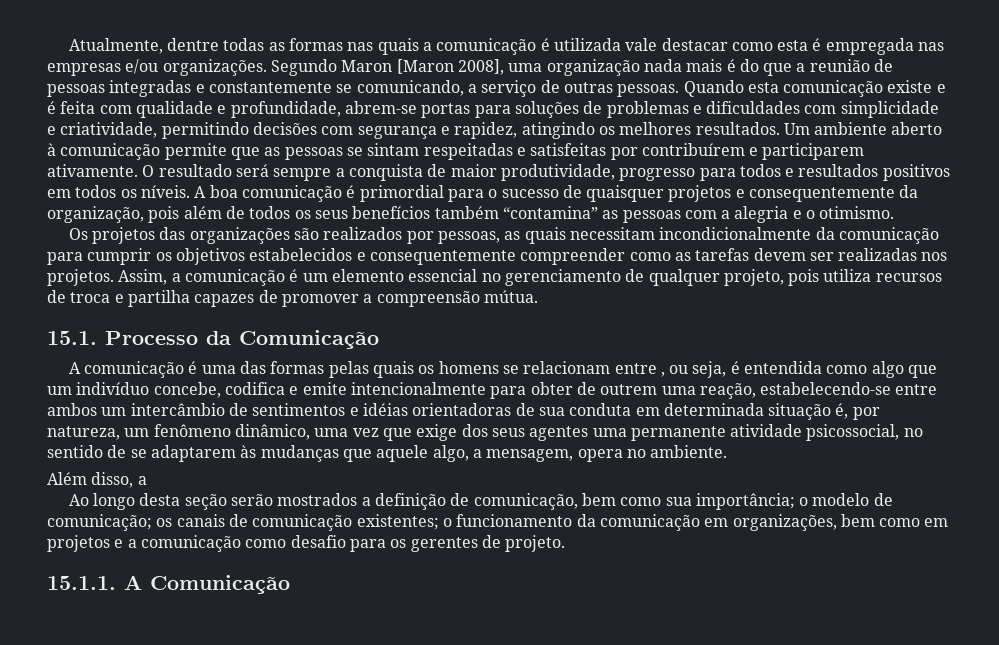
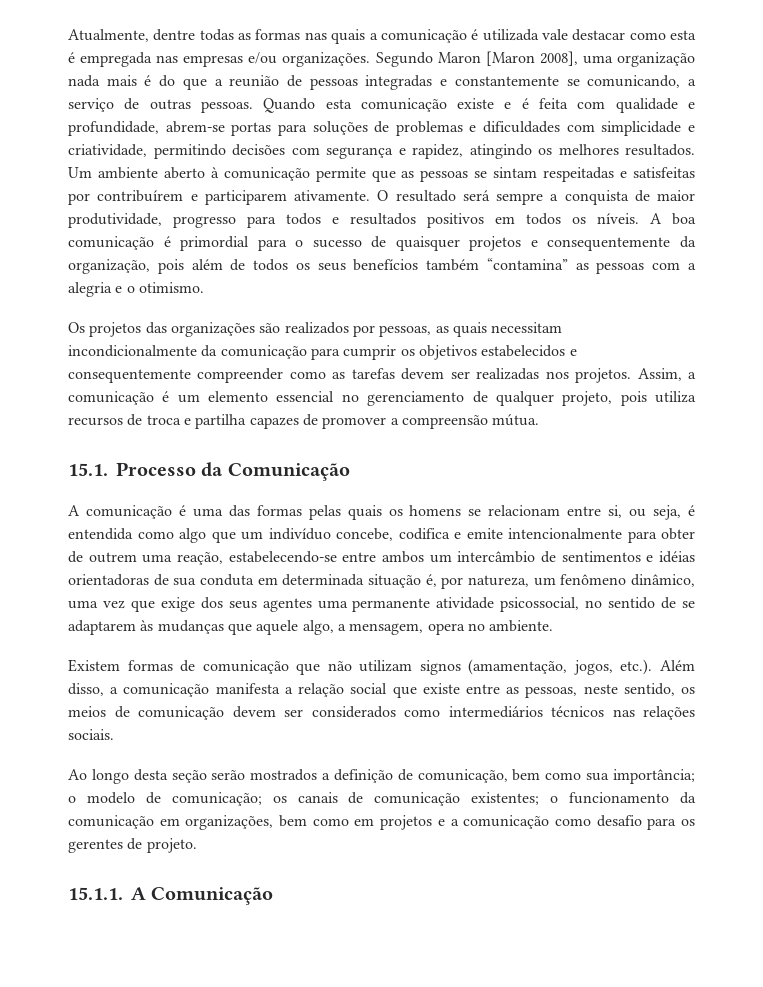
[660,372,665,377] , -> [608,505,623,518] si,
[47,472,147,488] Além disso, a -> [68,659,695,675] [68,683,695,698] [68,706,695,720] [68,729,114,740] Existem formas de comunicação que não utilizam signos (amamentação, jogos, etc.). Além disso, a comunicação manifesta a relação social que existe entre as pessoas, neste sentido, os meios de comunicação devem ser considerados como intermediários técnicos nas relações sociais.

